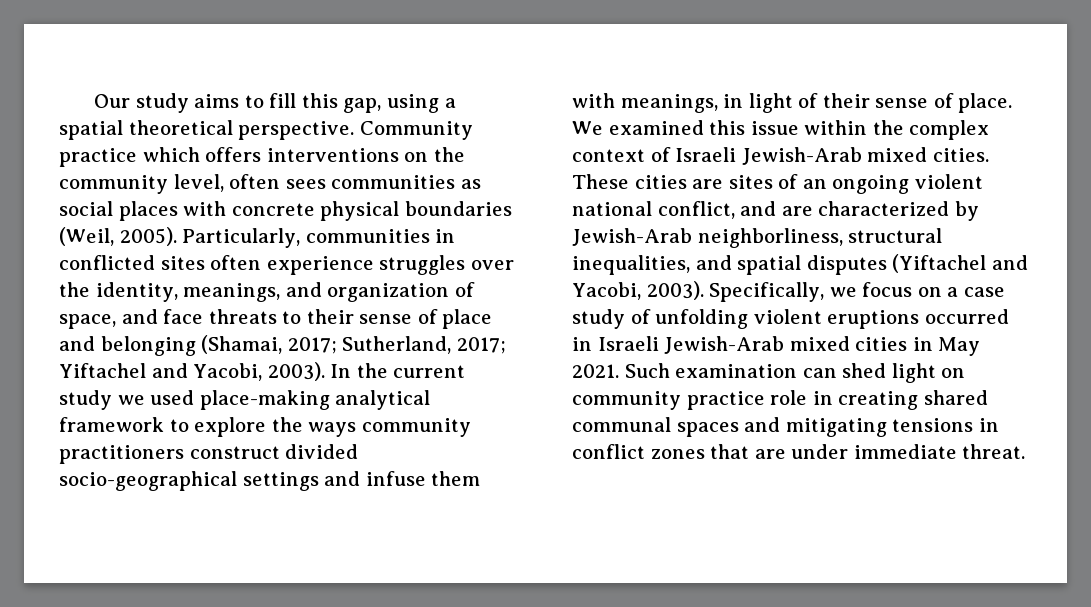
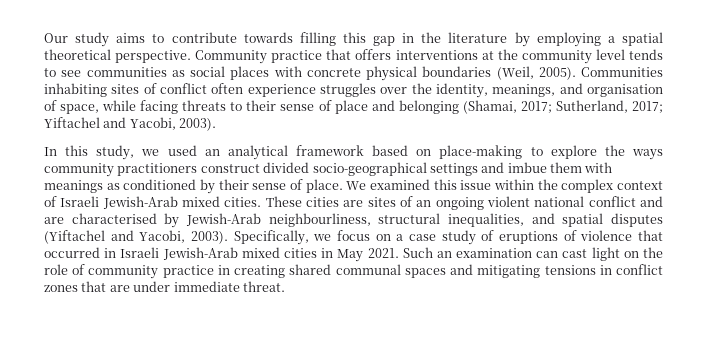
[269,93,440,113] fill this gap, using -> [171,32,601,47] contribute towards filling this gap in the literature by employing
[142,147,200,162] which -> [326,49,352,60] that
[404,152,429,162] on -> [481,51,494,60] at
[173,174,326,192] level, often sees -> [595,49,663,60] [44,68,82,77] level tends to see
[182,228,456,248] [59,255,205,270] Particularly, communities in conflicted sites -> [581,67,663,77] [44,83,207,97] Communities inhabiting sites of conflict
[327,283,450,302] organization -> [587,84,663,97] organisation
[121,309,204,324] and face -> [102,100,179,114] while facing
[330,363,466,378] [59,390,112,410] In the current study -> [44,145,135,160] // In this study,
[199,390,330,410] place-making -> [204,149,220,156] an
(164, 424) none -> [372,145,523,159] based on place-making
[365,471,426,486] infuse -> [507,162,547,173] imbue
[620,93,819,113] meanings, in light of -> [44,179,215,194] meanings as conditioned by
[657,201,735,219] conflict, -> [588,196,636,207] conflict
[818,201,950,216] characterized -> [71,213,157,224] characterised
[697,228,843,248] neighborliness, -> [268,213,371,227] neighbourliness,
[655,309,920,329] unfolding violent eruptions -> [499,230,663,244] eruptions of violence that
(670, 370) none -> [436,251,452,258] an
[842,363,887,378] shed -> [562,249,588,258] cast
(966, 373) none -> [643,247,663,258] [44,264,86,275] the role of
[770,390,808,405] role -> (214, 271) none

